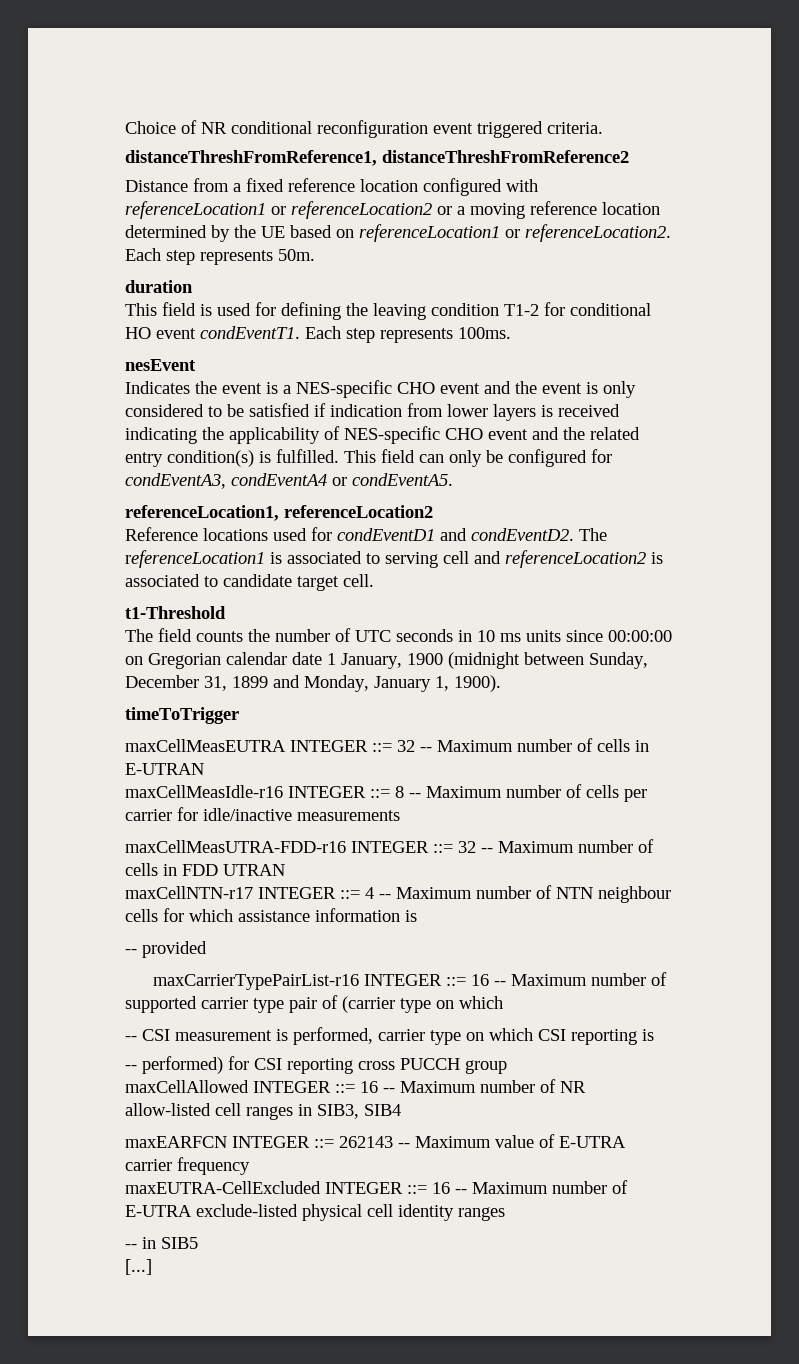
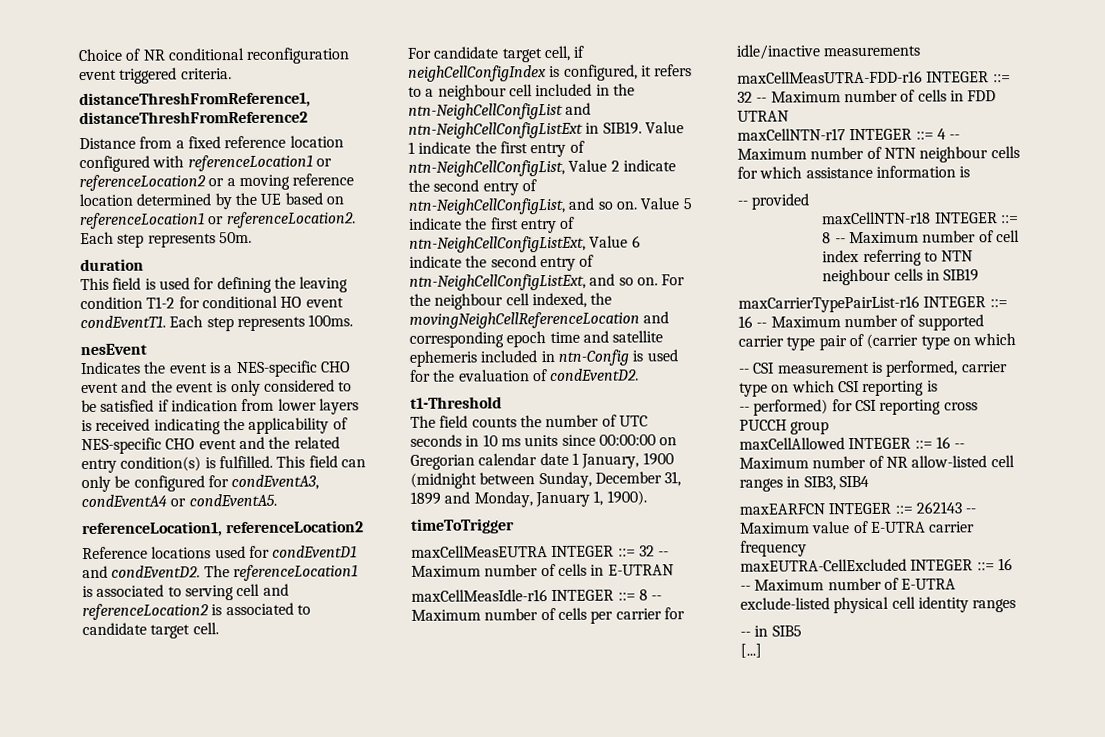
(374, 580) none -> [407,45,585,63] [408,64,693,82] [408,83,635,101] [408,102,592,120] [408,121,684,139] [408,140,585,158] [408,159,676,177] [408,179,537,196] [408,197,692,215] [409,216,576,234] [409,235,641,253] [409,254,595,272] [409,273,686,291] [409,292,613,310] [409,311,670,329] [409,330,664,348] [409,349,678,367] [410,368,640,382] // For candidate target cell, if neighCellConfigIndex is configured, it refers to a neighbour cell included in the ntn-NeighCellConfigList and ntn-NeighCellConfigListExt in SIB19. Value 1 indicate the first entry of ntn-NeighCellConfigList, Value 2 indicate the second entry of ntn-NeighCellConfigList, and so on. Value 5 indicate the first entry of ntn-NeighCellConfigListExt, Value 6 indicate the second entry of ntn-NeighCellConfigListExt, and so on. For the neighbour cell indexed, the movingNeighCellReferenceLocation and corresponding epoch time and satellite ephemeris included in ntn-Config is used for the evaluation of condEventD2.
(207, 949) none -> [821,211,1019,225] [822,229,1020,244] [822,249,974,266] [822,268,980,286] // maxCellNTN-r18 INTEGER ::= 8 -- Maximum number of cell index referring to NTN neighbour cells in SIB19

